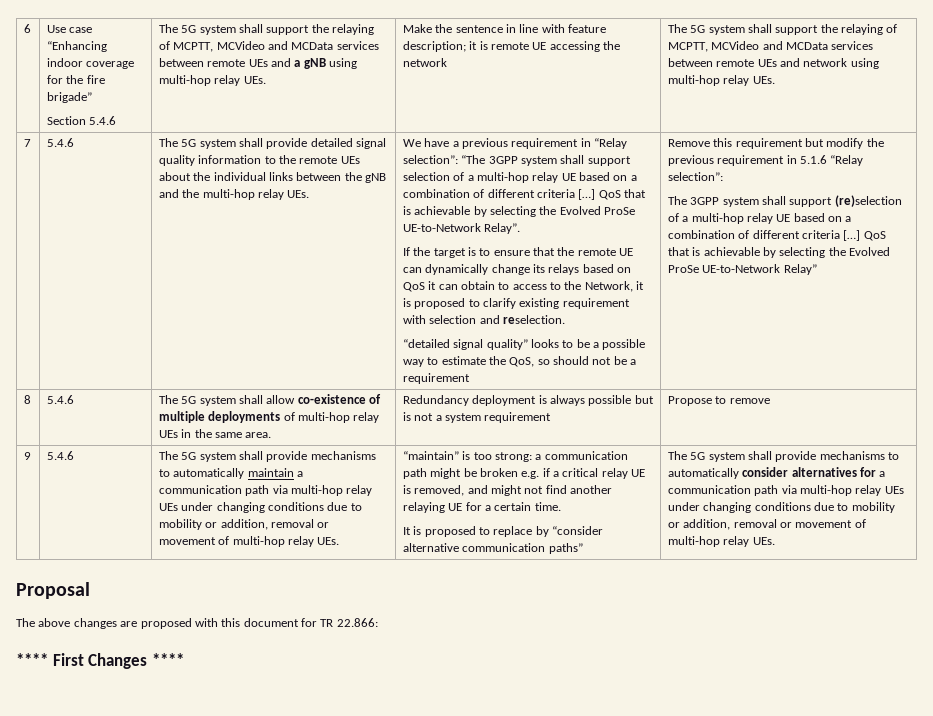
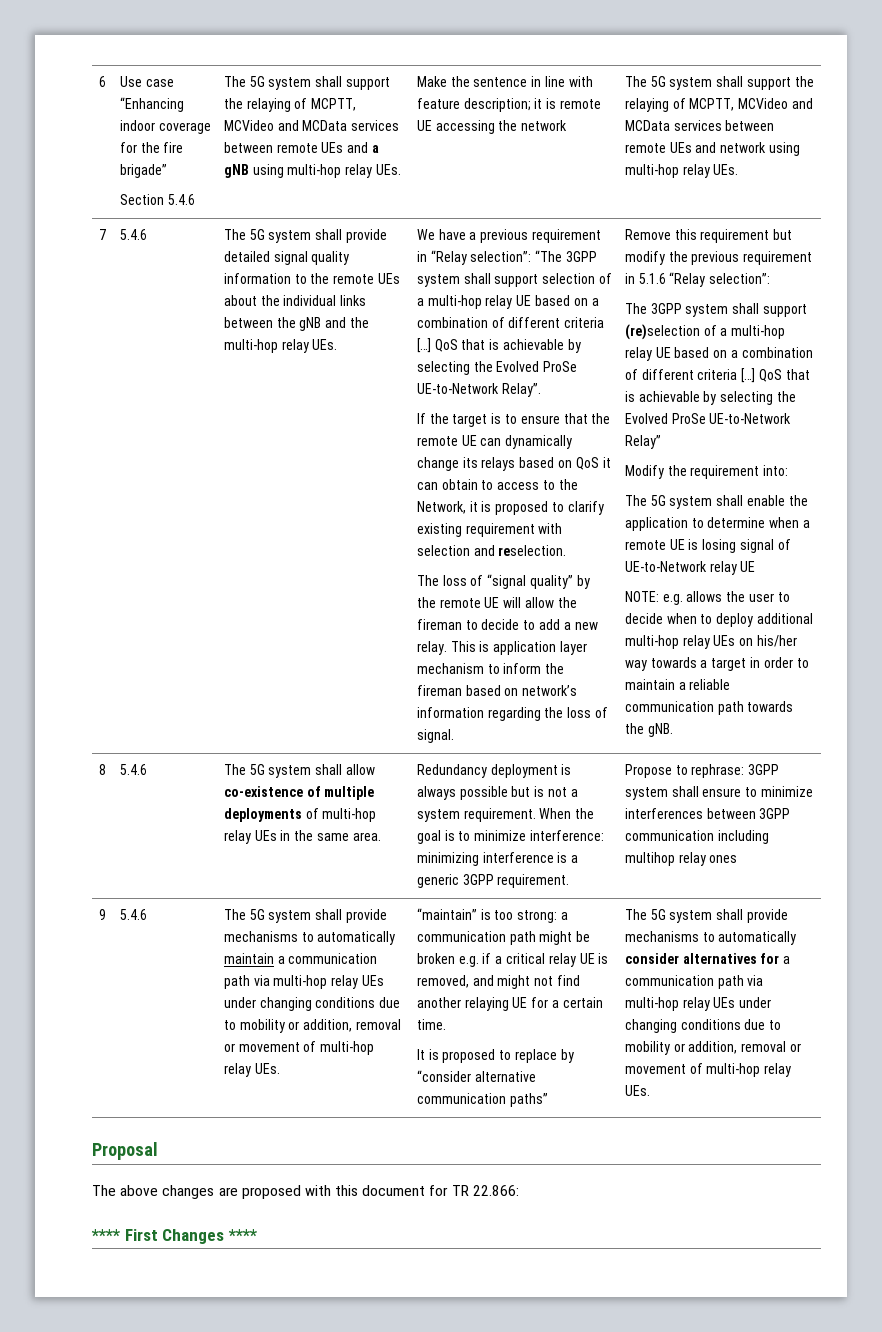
[402,339,646,350] [402,356,637,367] [402,373,470,384] “detailed signal quality” looks to be a possible way to estimate the QoS, so should not be a requirement -> [416,574,590,589] [416,597,577,608] [416,619,598,630] [416,641,587,655] [416,663,565,674] [416,685,578,696] [416,707,608,721] [416,729,454,743] The loss of “signal quality” by the remote UE will allow the fireman to decide to add a new relay. This is application layer mechanism to inform the fireman based on network’s information regarding the loss of signal.
(817, 269) none -> [624,465,789,479] [624,495,808,509] [624,517,810,531] [624,539,791,553] [624,561,756,575] [624,591,790,605] [624,613,813,627] [624,635,797,649] [624,657,809,671] [624,679,731,690] [624,701,794,715] [624,723,673,737] // Modify the requirement into: // The 5G system shall enable the application to determine when a remote UE is losing signal of UE-to-Network relay UE // NOTE: e.g. allows the user to decide when to deploy additional multi-hop relay UEs on his/her way towards a target in order to maintain a reliable communication path towards the gNB.
[484,412,552,423] [667,396,770,406] requirement | Propose to remove -> [463,808,595,822] [416,830,604,844] [416,852,579,866] [416,874,570,888] [624,764,780,778] [624,786,813,800] [624,808,791,819] [624,830,769,844] [624,852,738,866] requirement. When the goal is to minimize interference: minimizing interference is a generic 3GPP requirement. | Propose to rephrase: 3GPP system shall ensure to minimize interferences between 3GPP communication including multihop relay ones

